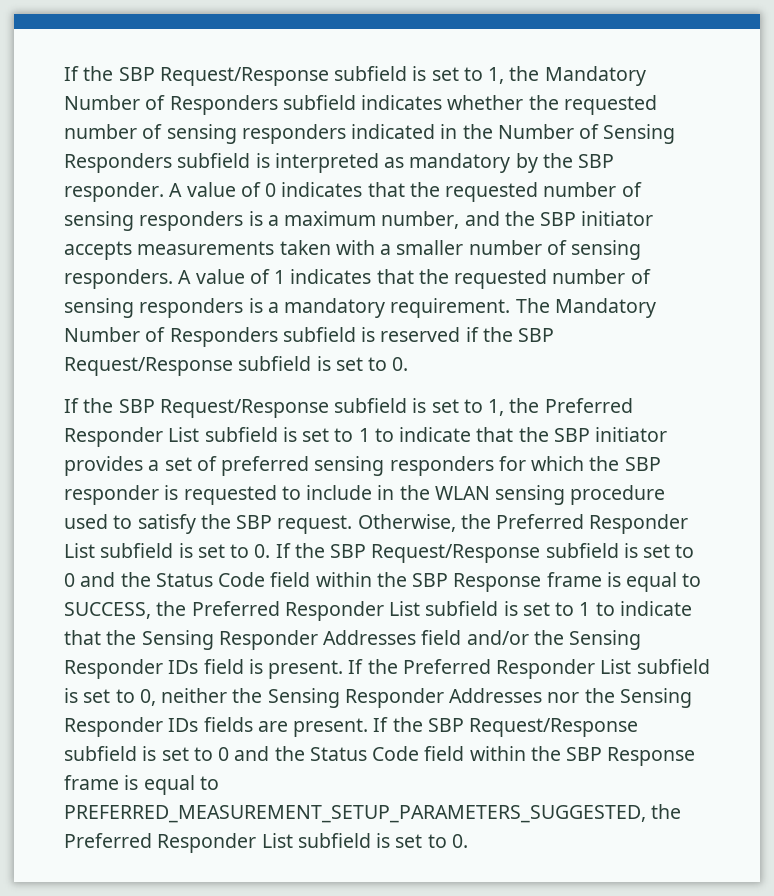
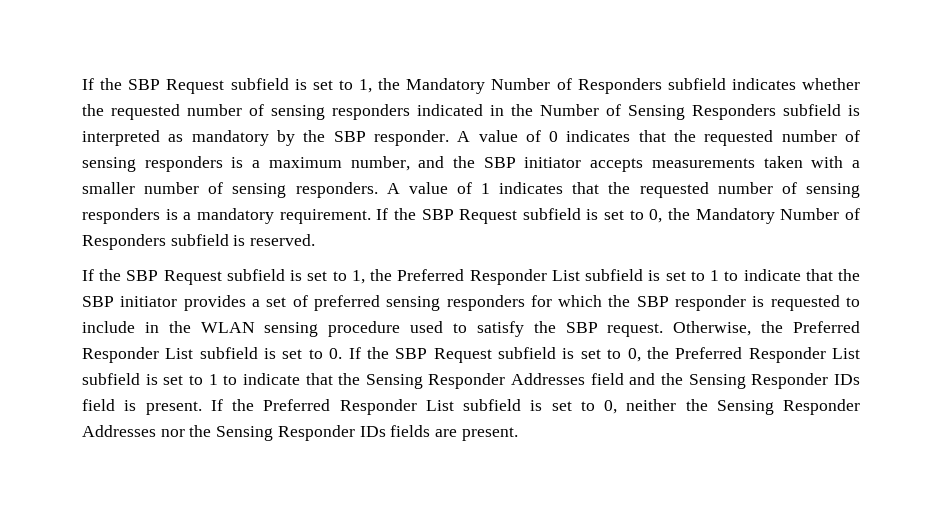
[64,66,329,86] If the SBP Request/Response -> [82,78,225,94] If the SBP Request
[515,298,550,313] The -> [376,208,691,224] If the SBP Request subfield is set to 0, the
[380,327,555,342] [64,356,409,376] [64,398,329,418] reserved if the SBP Request/Response subfield is set to 0. // If the SBP Request/Response -> [250,234,316,246] [82,269,222,285] reserved. // If the SBP Request
[371,543,695,563] [64,572,702,592] [64,602,151,619] Request/Response subfield is set to 0 and the Status Code field within the SBP Response frame is equal to SUCCESS, -> [433,347,641,363] Request subfield is set to 0,
[466,630,529,645] and/or -> [629,373,656,385] and
[373,717,639,737] [64,746,696,766] [64,775,219,795] [64,804,682,823] [64,833,468,853] If the SBP Request/Response subfield is set to 0 and the Status Code field within the SBP Response frame is equal to PREFERRED_MEASUREMENT_SETUP_PARAMETERS_SUGGESTED, the Preferred Responder List subfield is set to 0. -> (518, 434) none

